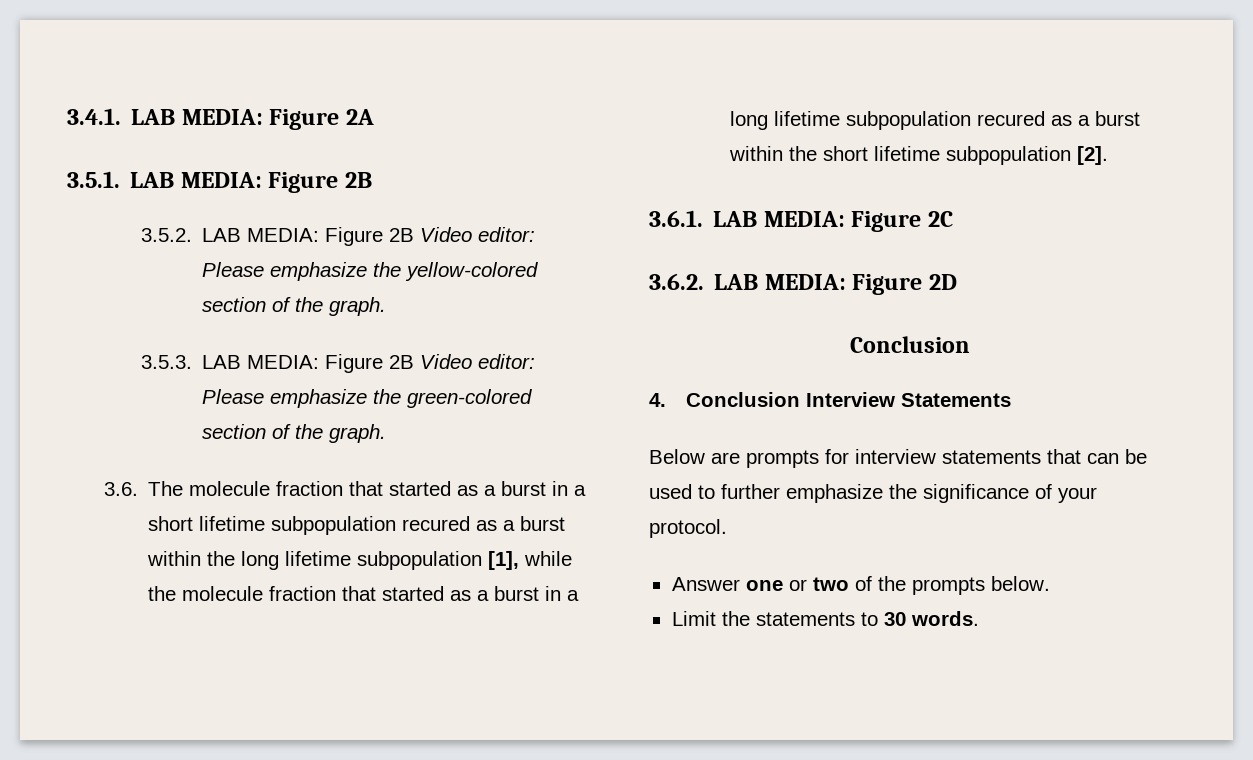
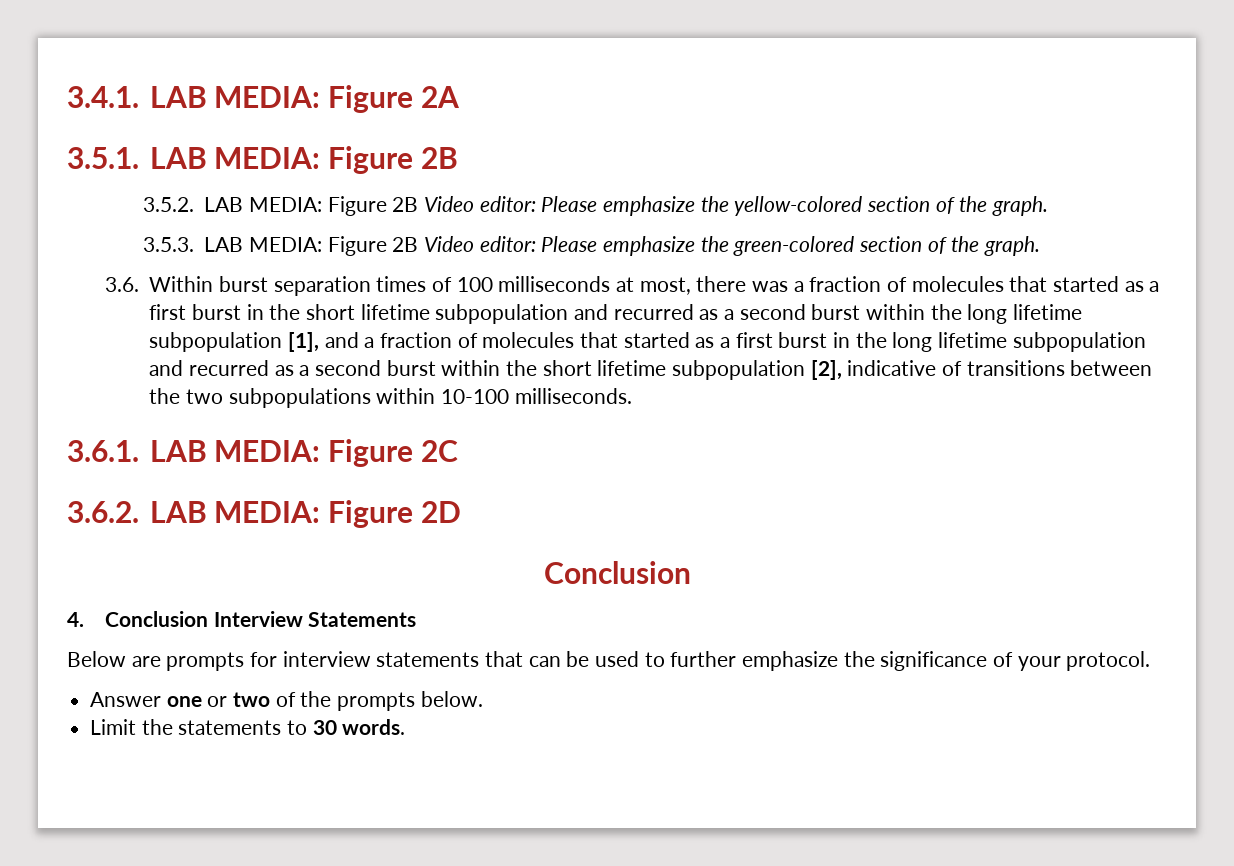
[148,481,587,496] [148,516,516,535] The molecule fraction that started as a burst in a short lifetime subpopulation recured as a -> [149,276,1160,296] [149,304,806,324] Within burst separation times of 100 milliseconds at most, there was a fraction of molecules that started as a first burst in the short lifetime subpopulation and recurred as a second
[524,551,573,566] [148,586,580,601] [730,111,1091,130] while the molecule fraction that started as a burst in a long lifetime subpopulation recured as a -> [324,332,1146,352] [149,360,382,376] and a fraction of molecules that started as a first burst in the long lifetime subpopulation and recurred as a second
[1077,146,1109,165] [2]. -> [810,360,1153,380] [149,388,632,408] [2], indicative of transitions between the two subpopulations within 10-100 milliseconds.

